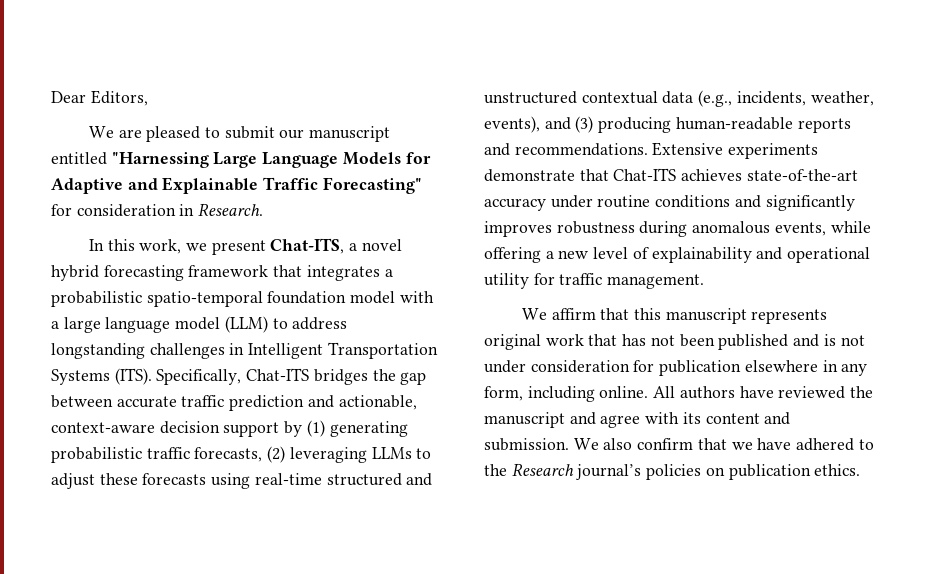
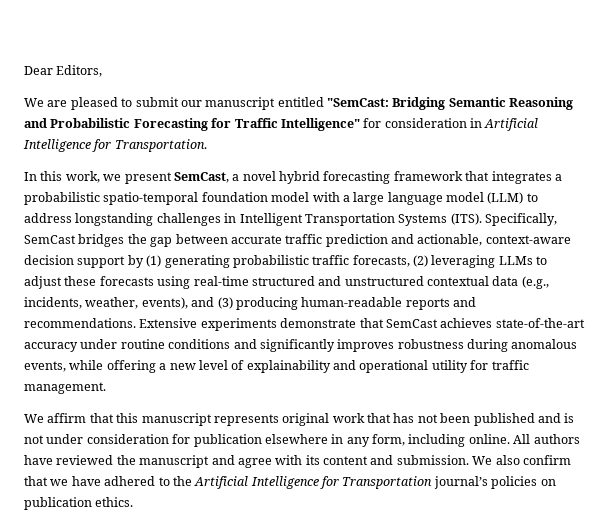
[111,152,431,168] [51,177,422,194] [51,203,264,217] "Harnessing Large Language Models for Adaptive and Explainable Traffic Forecasting" for consideration in Research. -> [327,97,574,110] [24,118,539,131] [23,139,207,152] "SemCast: Bridging Semantic Reasoning and Probabilistic Forecasting for Traffic Intelligence" for consideration in Artificial Intelligence for Transportation.
[270,238,345,254] Chat-ITS, -> [173,172,229,183] SemCast,
[246,368,310,381] Chat-ITS -> [24,235,76,244] SemCast
[613,168,677,181] Chat-ITS -> [385,319,438,328] SemCast
[511,463,574,476] Research -> [194,476,433,489] Artificial Intelligence for Transportation

